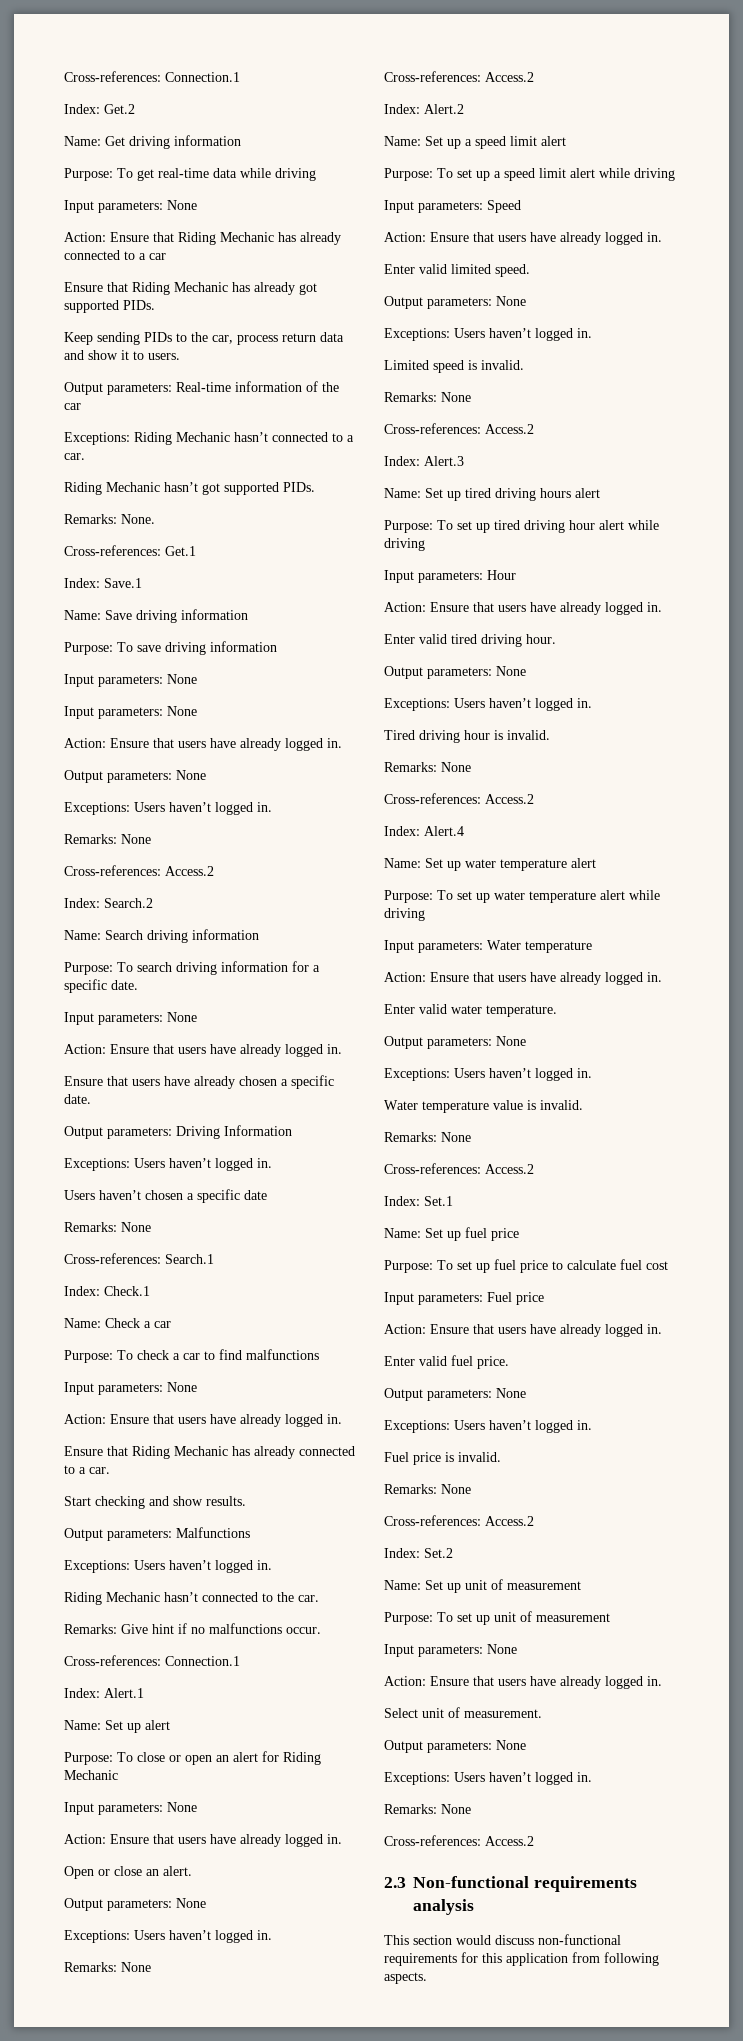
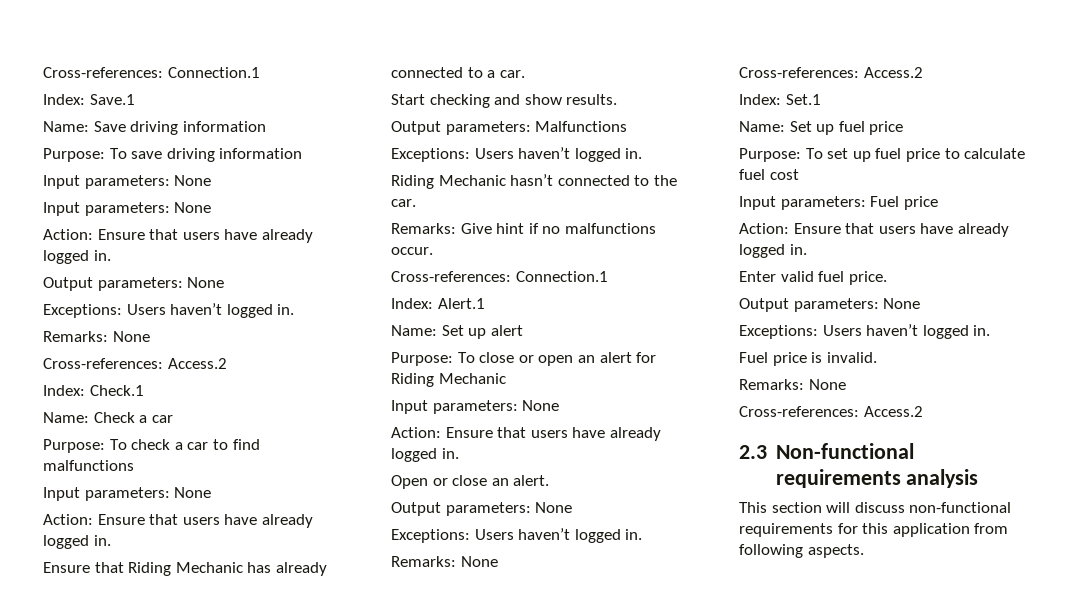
[64,71,240,82] [64,104,135,114] [64,135,241,149] [64,168,316,181] [64,200,197,213] [64,232,341,245] [64,250,166,260] [64,282,317,295] [64,300,155,313] [64,332,344,345] [64,350,180,360] [64,381,339,395] [64,403,81,410] [64,432,354,445] [64,453,85,460] [64,482,315,495] [64,514,155,524] [64,545,196,556] Cross-references: Connection.1 // Index: Get.2 // Name: Get driving information // Purpose: To get real-time data while driving // Input parameters: None // Action: Ensure that Riding Mechanic has already connected to a car // Ensure that Riding Mechanic has already got supported PIDs. // Keep sending PIDs to the car, process return data and show it to users. // Output parameters: Real-time information of the car // Exceptions: Riding Mechanic hasn’t connected to a car. // Riding Mechanic hasn’t got supported PIDs. // Remarks: None. // Cross-references: Get.1 -> [43,67,260,78] Cross-references: Connection.1
[64,898,153,908] [64,929,259,943] [64,961,320,975] [64,979,138,993] [64,1012,197,1025] [64,1044,342,1057] [64,1075,334,1089] [64,1094,91,1104] [64,1125,292,1139] [64,1158,272,1171] [64,1189,267,1203] [64,1222,151,1232] [64,1253,214,1264] // Index: Search.2 // Name: Search driving information // Purpose: To search driving information for a specific date. // Input parameters: None // Action: Ensure that users have already logged in. // Ensure that users have already chosen a specific date. // Output parameters: Driving Information // Exceptions: Users haven’t logged in. // Users haven’t chosen a specific date // Remarks: None // Cross-references: Search.1 -> (227, 363) none
[384,104,464,114] [384,136,566,149] [384,168,675,181] [384,200,521,213] [384,232,662,245] [384,264,530,277] [384,296,526,309] [384,328,592,341] [384,360,524,373] [384,392,471,402] [384,423,534,434] [384,456,464,466] [384,488,600,501] [384,520,659,533] [384,538,425,551] [384,570,516,583] [384,602,662,615] [384,634,556,647] [384,666,526,679] [384,698,592,711] [384,730,550,743] [384,762,471,772] [384,793,534,804] [384,826,464,836] [384,858,596,871] [384,890,660,903] [384,908,425,921] [384,940,592,953] [384,972,662,985] [384,1004,557,1017] [384,1036,526,1049] [384,1068,592,1081] [384,1100,583,1113] [384,1132,471,1142] [384,1163,534,1174] // Index: Alert.2 // Name: Set up a speed limit alert // Purpose: To set up a speed limit alert while driving // Input parameters: Speed // Action: Ensure that users have already logged in. // Enter valid limited speed. // Output parameters: None // Exceptions: Users haven’t logged in. // Limited speed is invalid. // Remarks: None // Cross-references: Access.2 // Index: Alert.3 // Name: Set up tired driving hours alert // Purpose: To set up tired driving hour alert while driving // Input parameters: Hour // Action: Ensure that users have already logged in. // Enter valid tired driving hour. // Output parameters: None // Exceptions: Users haven’t logged in. // Tired driving hour is invalid. // Remarks: None // Cross-references: Access.2 // Index: Alert.4 // Name: Set up water temperature alert // Purpose: To set up water temperature alert while driving // Input parameters: Water temperature // Action: Ensure that users have already logged in. // Enter valid water temperature. // Output parameters: None // Exceptions: Users haven’t logged in. // Water temperature value is invalid. // Remarks: None // Cross-references: Access.2 -> (923, 72) none
[384,1548,453,1558] [384,1579,581,1593] [384,1611,610,1625] [384,1644,517,1657] [384,1676,662,1689] [384,1707,542,1718] [384,1740,526,1753] [384,1772,592,1785] [384,1804,471,1814] [384,1835,534,1846] // Index: Set.2 // Name: Set up unit of measurement // Purpose: To set up unit of measurement // Input parameters: None // Action: Ensure that users have already logged in. // Select unit of measurement. // Output parameters: None // Exceptions: Users haven’t logged in. // Remarks: None // Cross-references: Access.2 -> (923, 411) none
[456,1935,491,1945] would -> [826,502,851,513] will

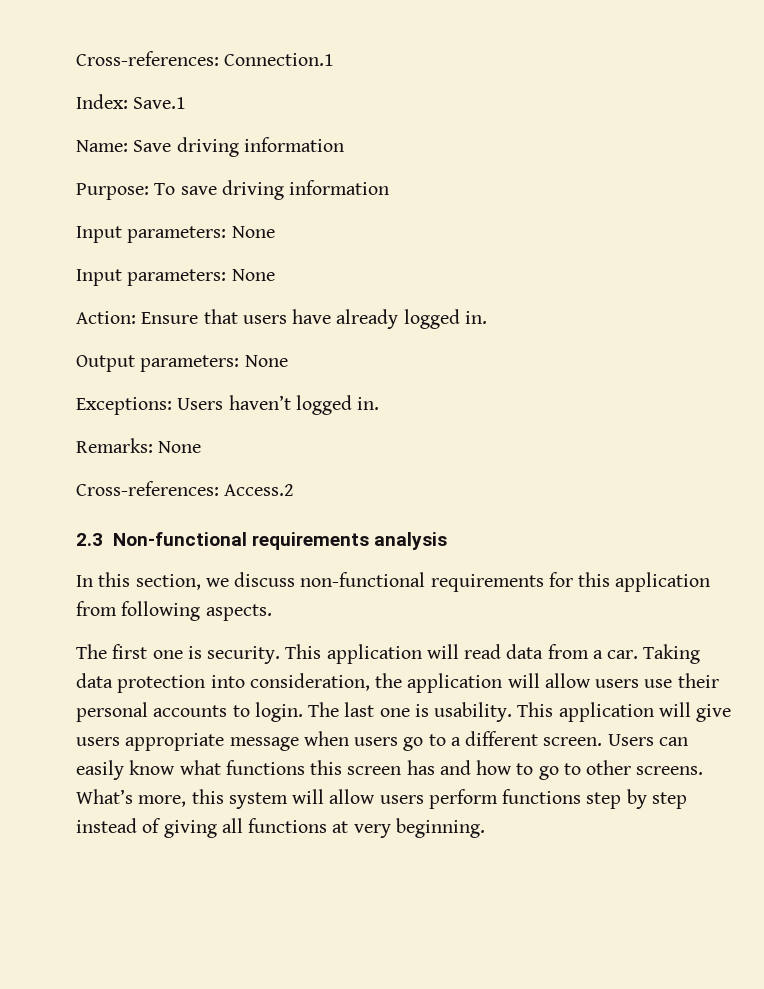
[43,385,144,396] [43,412,173,423] [43,439,260,453] [43,460,134,471] [43,487,212,501] [43,514,313,528] [43,535,111,549] [43,562,327,576] [391,67,525,78] [391,94,618,108] [391,121,628,135] [391,147,643,162] [391,174,677,189] [391,199,416,207] [391,223,656,234] [391,247,433,255] [391,271,608,282] [391,298,485,309] [391,325,523,339] [391,352,657,366] [391,373,506,387] [391,400,560,414] [391,427,661,441] [391,448,459,462] [391,475,550,489] [391,502,573,516] [391,528,643,543] [391,556,498,567] [739,67,923,78] [739,94,821,105] [739,121,904,135] [739,148,1026,162] [739,169,799,180] [739,196,938,210] [739,223,1009,237] [739,244,807,258] [739,271,887,285] [739,298,921,312] [739,324,991,339] [739,352,877,366] [739,379,846,390] [739,406,923,417] // Index: Check.1 // Name: Check a car // Purpose: To check a car to find malfunctions // Input parameters: None // Action: Ensure that users have already logged in. // Ensure that Riding Mechanic has already connected to a car. // Start checking and show results. // Output parameters: Malfunctions // Exceptions: Users haven’t logged in. // Riding Mechanic hasn’t connected to the car. // Remarks: Give hint if no malfunctions occur. // Cross-references: Connection.1 // Index: Alert.1 // Name: Set up alert // Purpose: To close or open an alert for Riding Mechanic // Input parameters: None // Action: Ensure that users have already logged in. // Open or close an alert. // Output parameters: None // Exceptions: Users haven’t logged in. // Remarks: None // Cross-references: Access.2 // Index: Set.1 // Name: Set up fuel price // Purpose: To set up fuel price to calculate fuel cost // Input parameters: Fuel price // Action: Ensure that users have already logged in. // Enter valid fuel price. // Output parameters: None // Exceptions: Users haven’t logged in. // Fuel price is invalid. // Remarks: None // Cross-references: Access.2 -> (295, 490) none
[739,502,851,513] This section will -> [76,572,229,590] In this section, we
(864, 551) none -> [76,644,701,664] [76,673,719,693] [76,702,732,722] [76,731,688,751] [76,760,704,780] [76,789,687,809] [76,818,485,838] // The first one is security. This application will read data from a car. Taking data protection into consideration, the application will allow users use their personal accounts to login. The last one is usability. This application will give users appropriate message when users go to a different screen. Users can easily know what functions this screen has and how to go to other screens. What’s more, this system will allow users perform functions step by step instead of giving all functions at very beginning.

